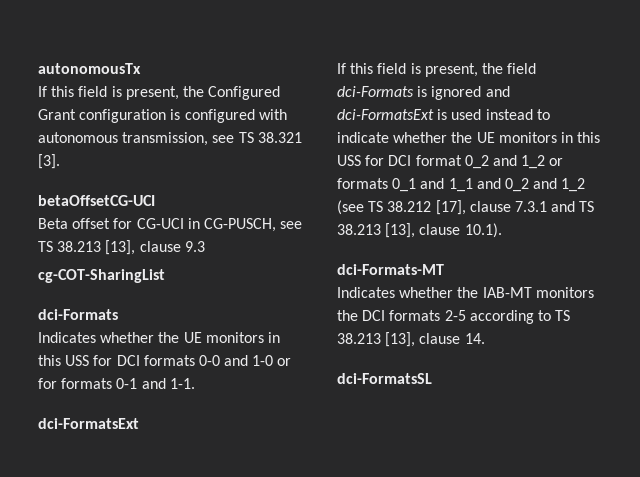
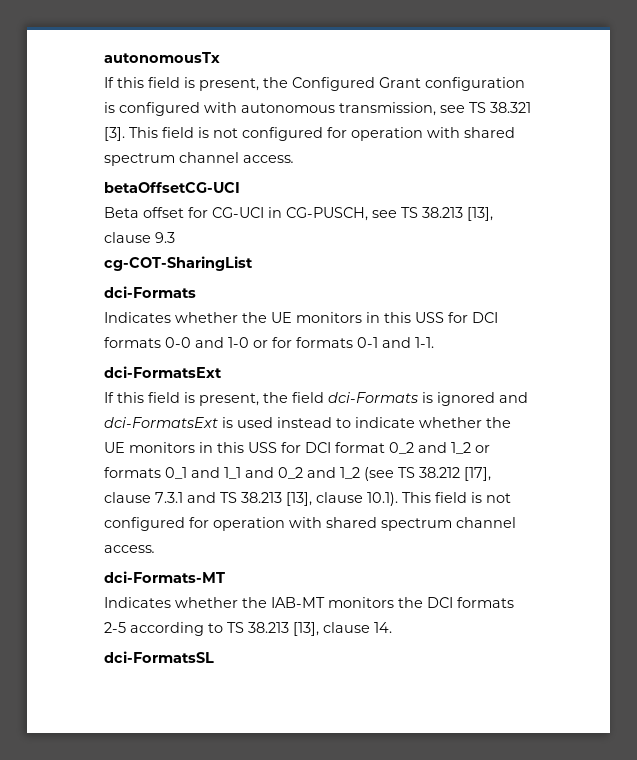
(60, 161) none -> [129,127,515,141] [104,152,294,166] This field is not configured for operation with shared spectrum channel access.
(502, 230) none -> [402,492,511,503] [104,517,516,531] [104,545,155,553] This field is not configured for operation with shared spectrum channel access.

